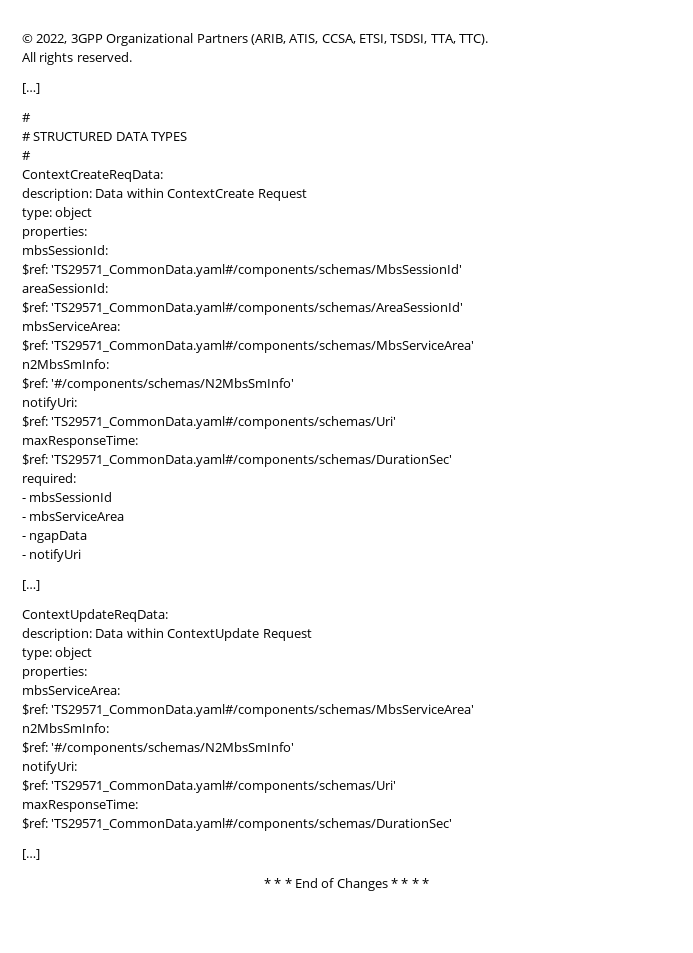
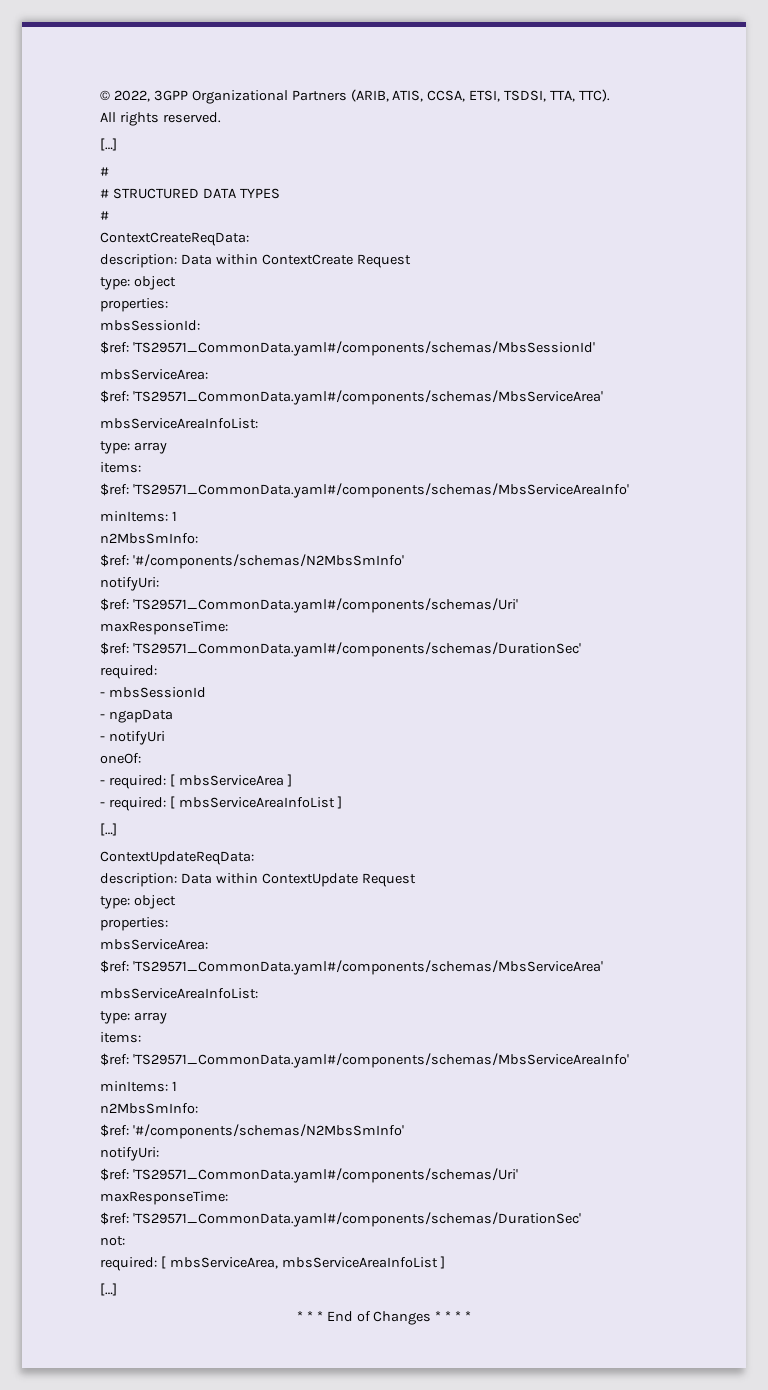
[22,283,108,293] [22,302,464,315] [22,321,120,331] [22,340,475,353] // areaSessionId: // $ref: 'TS29571_CommonData.yaml#/components/schemas/AreaSessionId' // mbsServiceArea: // $ref: 'TS29571_CommonData.yaml#/components/schemas/MbsServiceArea' -> [100,369,208,380] [100,390,603,405] [100,418,258,429] [100,441,167,454] [100,462,141,473] [100,483,629,498] [100,511,177,522] // mbsServiceArea: // $ref: 'TS29571_CommonData.yaml#/components/schemas/MbsServiceArea' // mbsServiceAreaInfoList: // type: array // items: // $ref: 'TS29571_CommonData.yaml#/components/schemas/MbsServiceAreaInfo' // minItems: 1
[22,511,125,521] // - mbsServiceArea -> (206, 692) none
(82, 555) none -> [100,753,141,764] [100,774,292,789] [100,796,342,811] // oneOf: // - required: [ mbsServiceArea ] // - required: [ mbsServiceAreaInfoList ]
[22,723,109,733] [22,742,295,755] [22,761,77,774] [22,780,397,793] [22,799,138,812] [22,818,453,831] // n2MbsSmInfo: // $ref: '#/components/schemas/N2MbsSmInfo' // notifyUri: // $ref: 'TS29571_CommonData.yaml#/components/schemas/Uri' // maxResponseTime: // $ref: 'TS29571_CommonData.yaml#/components/schemas/DurationSec' -> [100,988,258,999] [100,1011,167,1024] [100,1032,141,1043] [100,1053,629,1068] [100,1081,177,1092] [100,1103,198,1114] [100,1124,404,1139] [100,1147,159,1161] [100,1168,518,1183] [100,1191,228,1205] [100,1212,581,1227] [100,1236,125,1246] [100,1256,445,1271] // mbsServiceAreaInfoList: // type: array // items: // $ref: 'TS29571_CommonData.yaml#/components/schemas/MbsServiceAreaInfo' // minItems: 1 // n2MbsSmInfo: // $ref: '#/components/schemas/N2MbsSmInfo' // notifyUri: // $ref: 'TS29571_CommonData.yaml#/components/schemas/Uri' // maxResponseTime: // $ref: 'TS29571_CommonData.yaml#/components/schemas/DurationSec' // not: // required: [ mbsServiceArea, mbsServiceAreaInfoList ]

